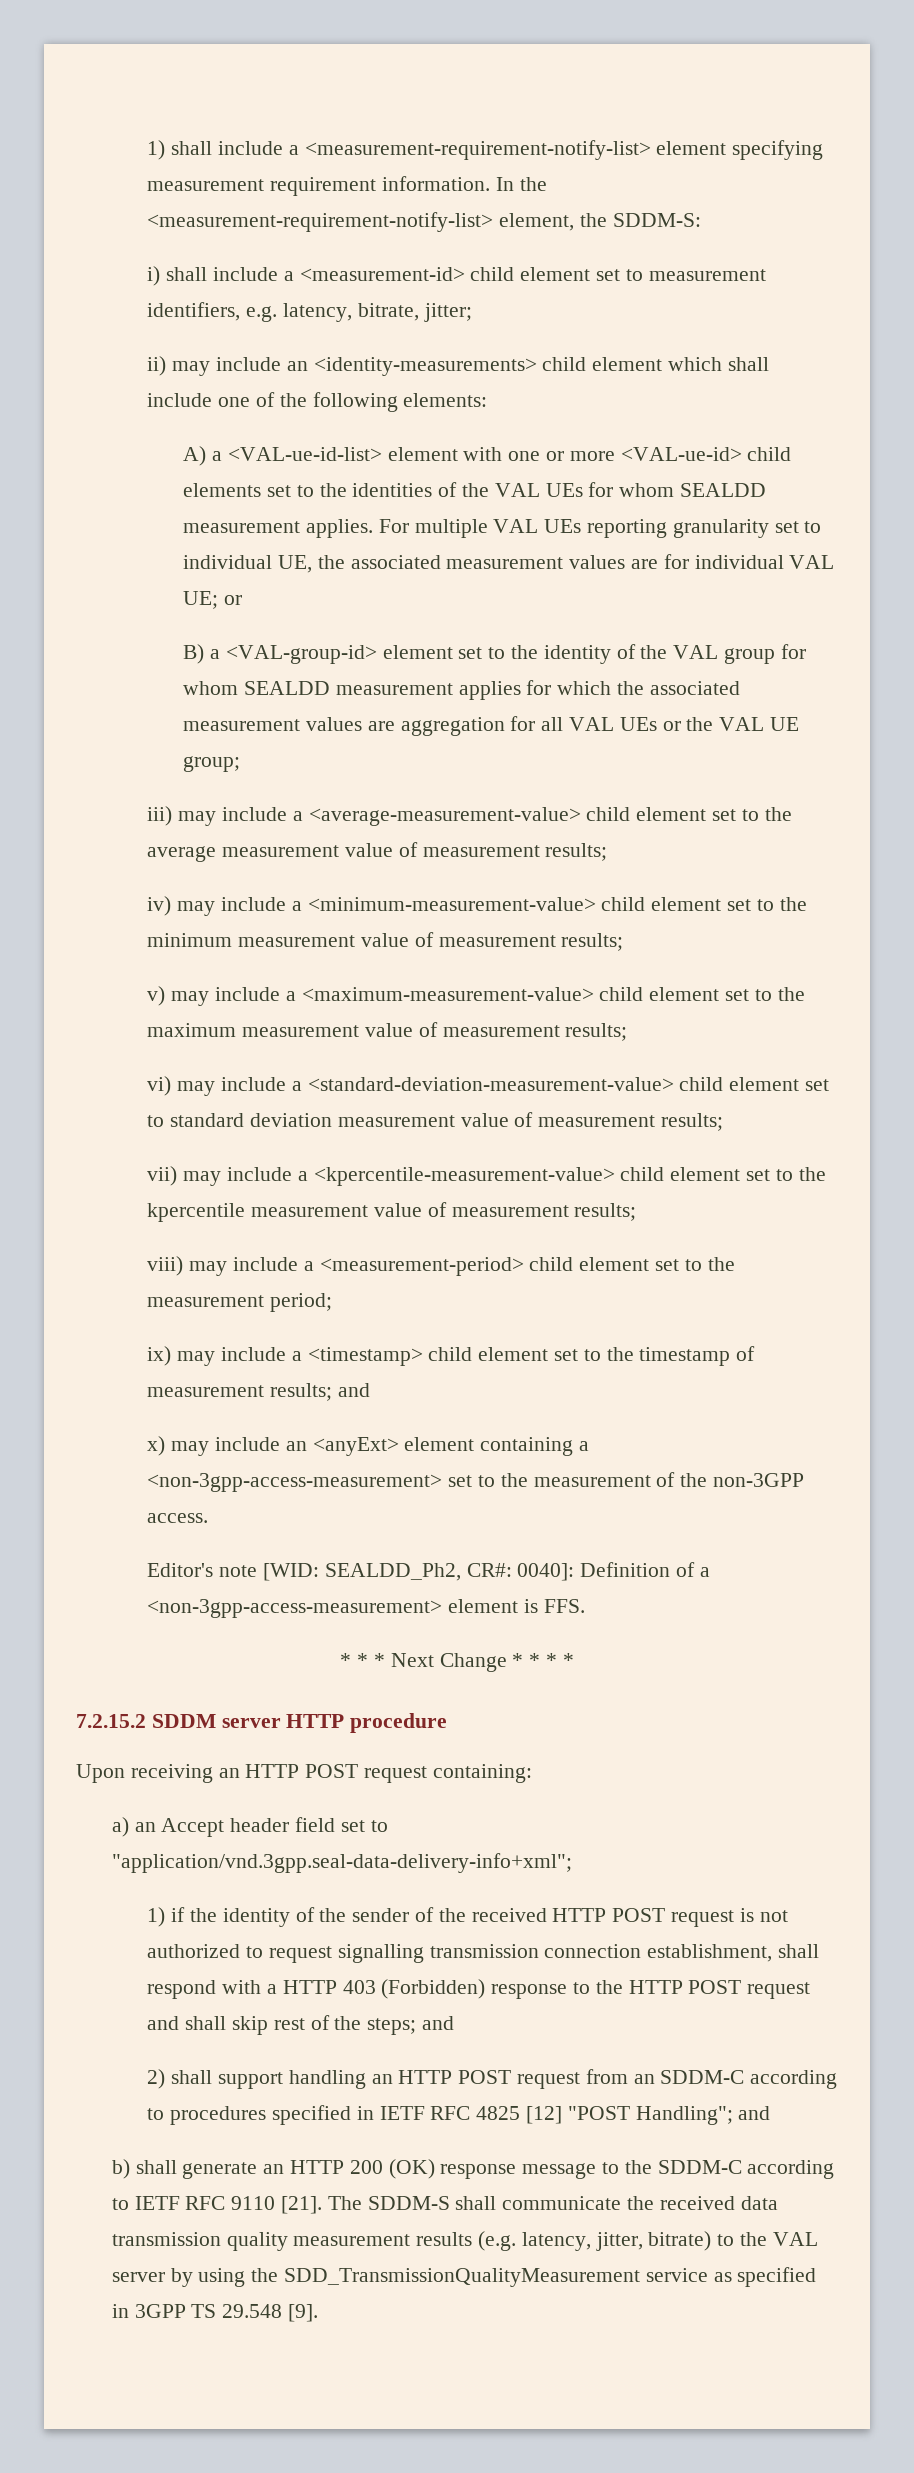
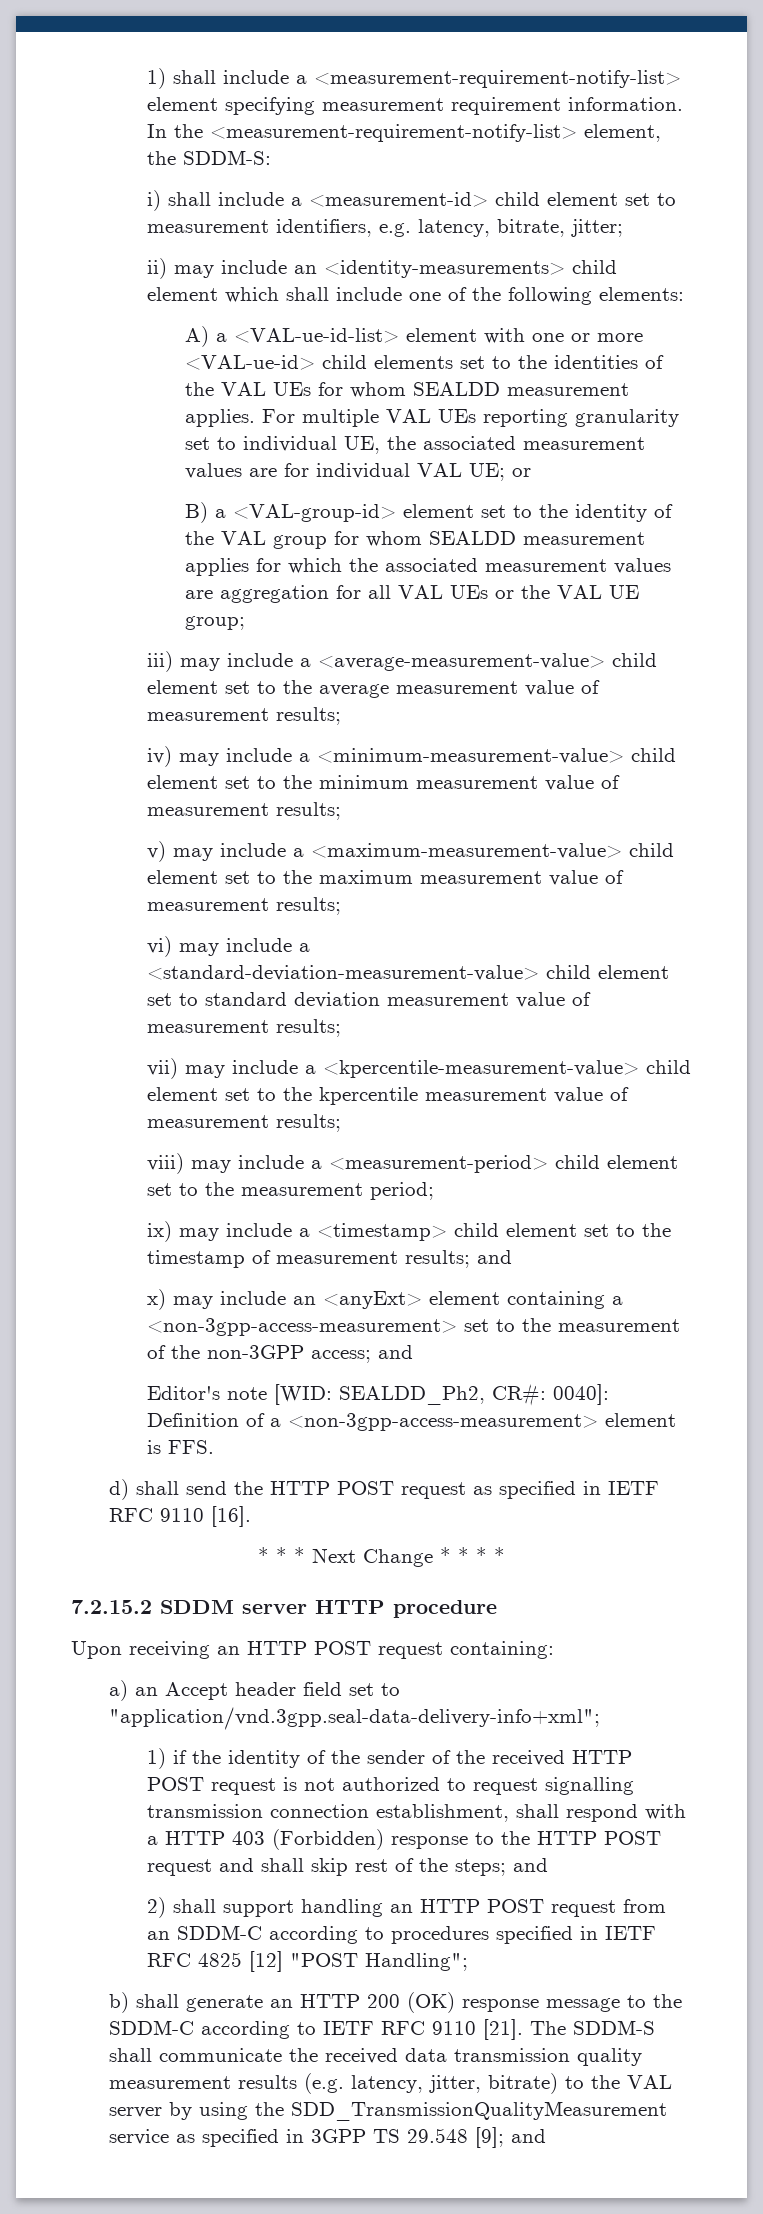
[147,1513,209,1523] access. -> [310,1345,413,1363] access; and
(585, 1606) none -> [108,1479,659,1500] [108,1506,251,1527] // d) shall send the HTTP POST request as specified in IETF RFC 9110 [16].
[738,2106,771,2120] and -> (468, 1962) none
[287,2304,318,2322] [9]. -> [474,2127,546,2148] [9]; and

